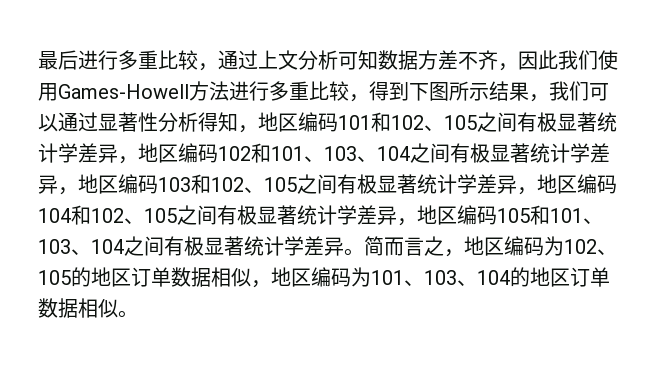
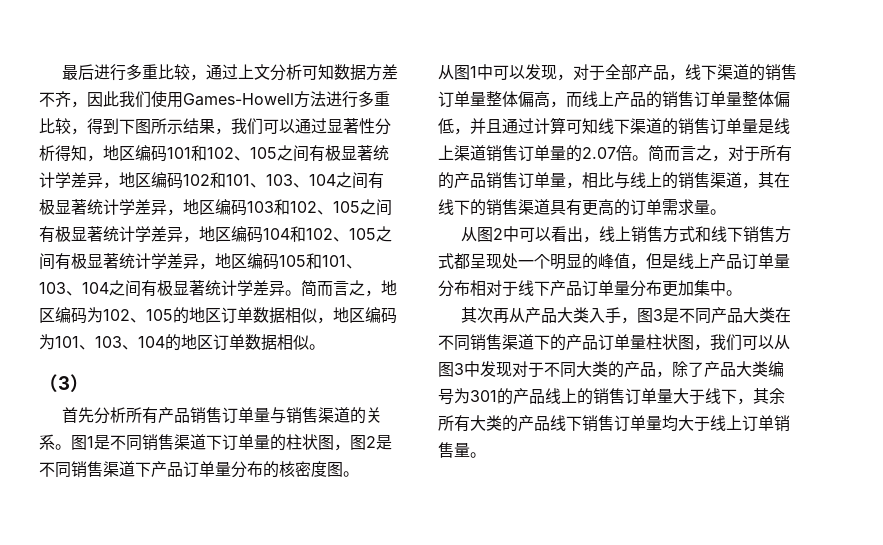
(138, 314) none -> [39,374,89,392] [61,407,382,424] [39,434,392,451] [39,461,359,478] [438,64,797,81] [438,91,790,108] [438,117,790,135] [438,145,792,162] [438,172,790,189] [438,199,726,216] [460,226,791,243] [438,253,790,270] [438,280,742,297] [460,307,791,324] [438,334,790,351] [438,361,784,378] [438,388,785,405] [438,415,790,432] [438,442,486,458] // （3） // 首先分析所有产品销售订单量与销售渠道的关系。图1是不同销售渠道下订单量的柱状图，图2是不同销售渠道下产品订单量分布的核密度图。 // 从图1中可以发现，对于全部产品，线下渠道的销售订单量整体偏高，而线上产品的销售订单量整体偏低，并且通过计算可知线下渠道的销售订单量是线上渠道销售订单量的2.07倍。简而言之，对于所有的产品销售订单量，相比与线上的销售渠道，其在线下的销售渠道具有更高的订单需求量。 // 从图2中可以看出，线上销售方式和线下销售方式都呈现处一个明显的峰值，但是线上产品订单量分布相对于线下产品订单量分布更加集中。 // 其次再从产品大类入手，图3是不同产品大类在不同销售渠道下的产品订单量柱状图，我们可以从图3中发现对于不同大类的产品，除了产品大类编号为301的产品线上的销售订单量大于线下，其余所有大类的产品线下销售订单量均大于线上订单销售量。

